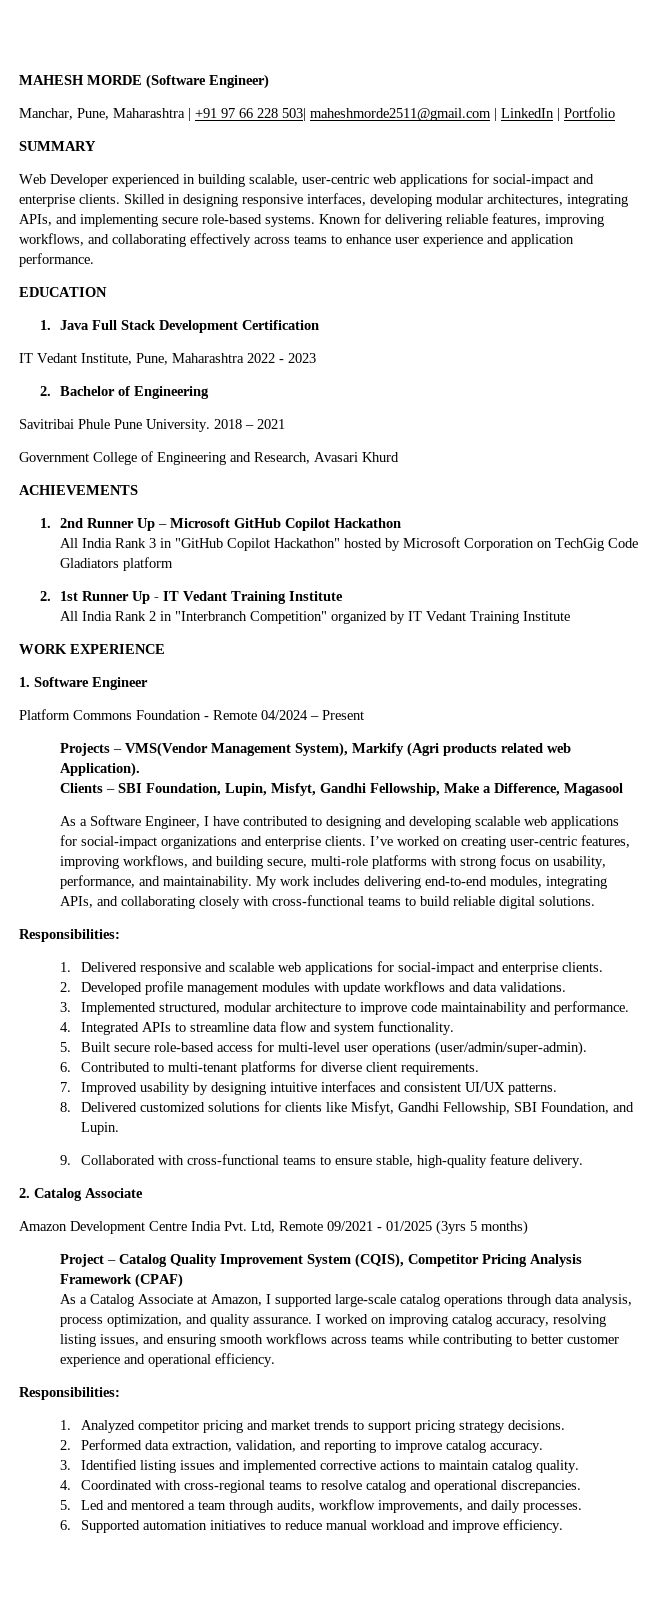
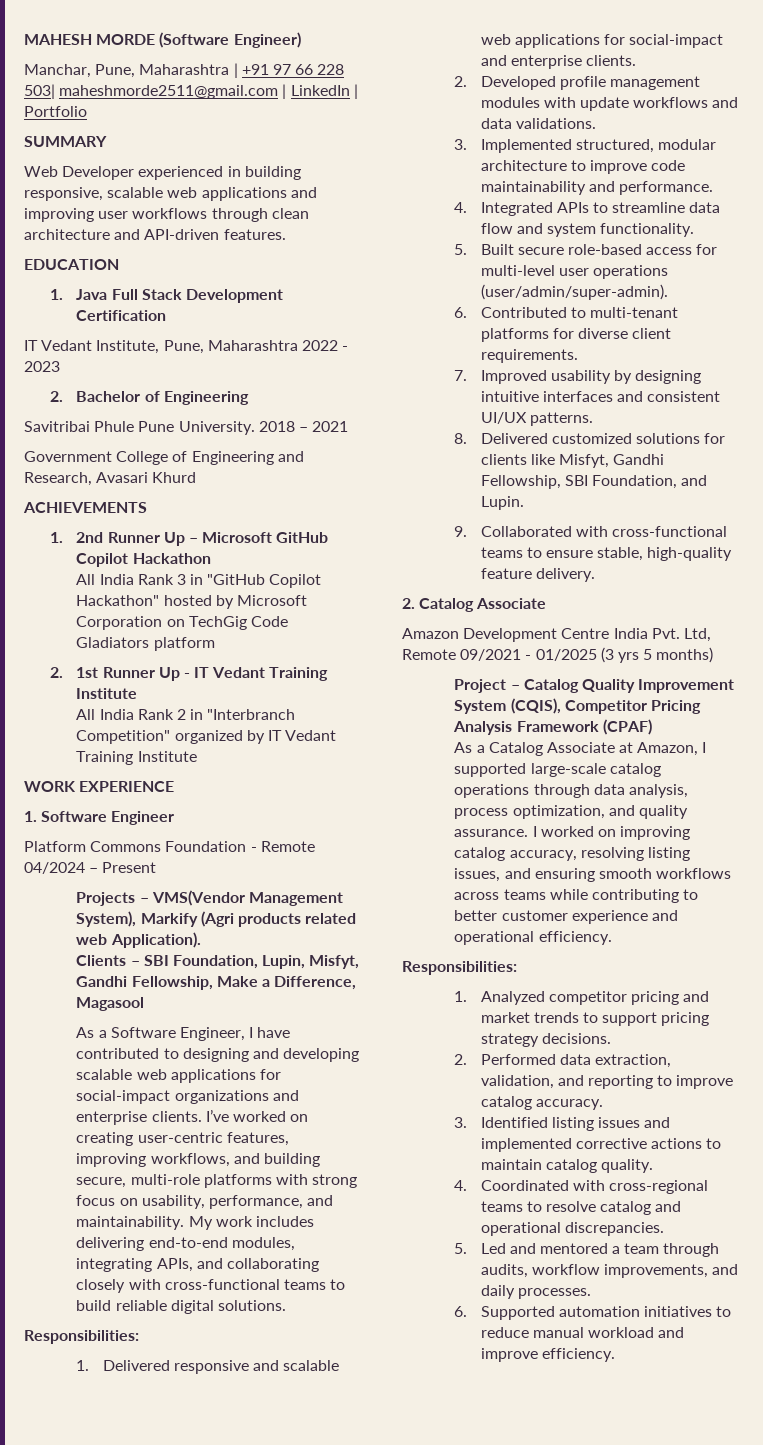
[249,173,594,187] [19,193,628,207] [19,213,604,227] [19,233,574,247] [19,253,94,267] scalable, user-centric web applications for social-impact and enterprise clients. Skilled in designing responsive interfaces, developing modular architectures, integrating APIs, and implementing secure role-based systems. Known for delivering reliable features, improving workflows, and collaborating effectively across teams to enhance user experience and application performance. -> [24,187,317,201] [24,208,309,222] [24,229,286,240] responsive, scalable web applications and improving user workflows through clean architecture and API-driven features.
[436,1220,466,1235] (3yrs -> [600,647,639,663] (3 yrs

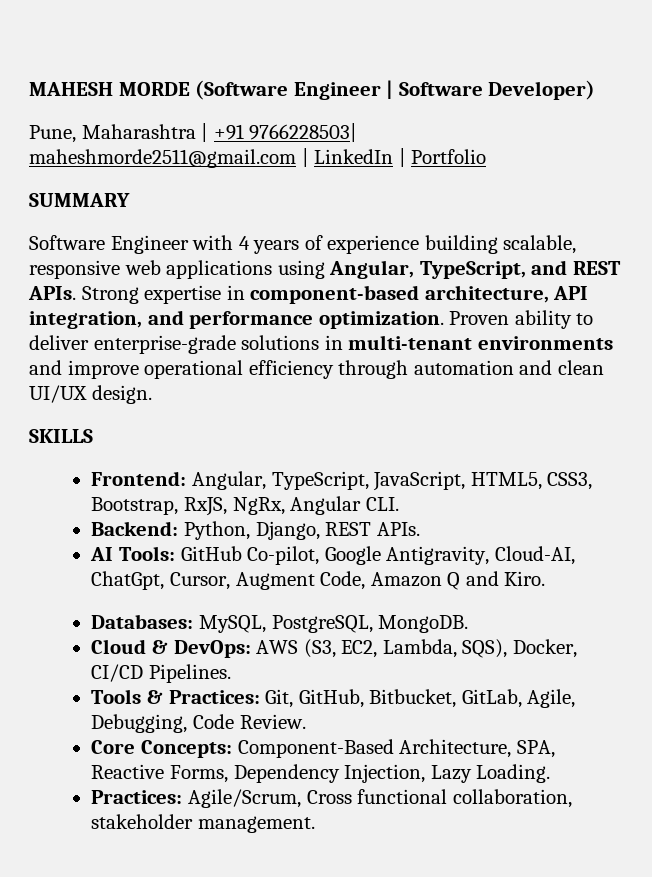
[233,32,301,48] [24,63,345,78] [24,84,55,99] Engineer) // Manchar, Pune, Maharashtra | +91 97 66 228 503| -> [293,80,596,100] [29,123,358,143] Engineer | Software Developer) // Pune, Maharashtra | +91 9766228503|
[24,166,301,180] [24,187,317,201] [24,208,309,222] [24,229,286,240] [24,259,119,270] [50,289,283,303] [76,310,167,321] [24,340,349,354] [24,361,60,372] [50,391,249,405] [24,421,349,435] [24,451,304,465] [24,472,197,486] [23,502,147,513] [50,532,329,546] [76,553,211,567] [76,574,322,588] [76,595,307,609] [76,616,288,630] [76,637,215,651] [50,667,329,681] [76,688,138,699] [76,709,296,720] [76,730,337,744] [76,751,197,765] [24,781,175,792] [24,811,175,825] [24,841,315,852] [24,862,157,874] [76,890,343,906] [76,911,357,927] [76,932,201,948] [76,955,360,969] [76,976,357,990] [76,997,145,1011] [76,1027,291,1041] [76,1048,360,1062] [76,1069,281,1083] [76,1090,299,1104] [76,1109,309,1125] [76,1132,289,1146] [76,1153,320,1167] [76,1174,358,1188] [76,1195,334,1209] [76,1216,314,1230] [76,1237,295,1251] [76,1258,319,1272] [76,1279,346,1293] [76,1300,286,1314] [24,1330,139,1344] [76,1360,340,1374] [480,34,724,48] [480,55,636,69] [454,76,700,90] [480,97,739,111] [480,118,596,129] [454,139,716,153] [480,160,686,174] [480,181,713,195] [454,202,721,216] [480,223,695,237] [454,244,718,255] [480,265,668,279] [480,284,668,300] [454,307,678,318] [480,328,672,342] [480,349,578,363] [454,370,702,384] [480,391,721,402] [480,412,593,426] [454,433,726,444] [480,454,665,468] [480,475,708,489] [480,496,524,510] [454,526,727,537] [480,547,733,561] [480,568,595,582] [402,598,547,612] [402,628,711,642] [402,647,714,663] [454,679,735,693] [454,698,701,714] [453,719,652,735] [454,742,707,756] [454,763,661,777] [454,784,688,798] [454,805,688,819] [454,826,691,840] [454,847,690,861] [454,868,732,882] [454,889,699,903] [454,910,678,924] [454,931,612,945] [402,961,517,975] [454,991,710,1005] [480,1012,710,1026] [480,1033,611,1047] [454,1054,671,1068] [480,1075,734,1089] [480,1096,603,1110] [454,1117,671,1131] [480,1138,722,1152] [480,1159,653,1173] [454,1180,708,1194] [480,1201,682,1215] [480,1222,664,1236] [454,1243,720,1257] [480,1264,739,1278] [480,1285,591,1299] [454,1306,732,1320] [480,1327,685,1338] [480,1348,615,1362] Web Developer experienced in building responsive, scalable web applications and improving user workflows through clean architecture and API-driven features. // EDUCATION // 1. Java Full Stack Development Certification // IT Vedant Institute, Pune, Maharashtra 2022 - 2023 // 2. Bachelor of Engineering // Savitribai Phule Pune University. 2018 – 2021 // Government College of Engineering and Research, Avasari Khurd // ACHIEVEMENTS // 1. 2nd Runner Up – Microsoft GitHub Copilot Hackathon // All India Rank 3 in "GitHub Copilot Hackathon" hosted by Microsoft Corporation on TechGig Code Gladiators platform // 2. 1st Runner Up - IT Vedant Training Institute // All India Rank 2 in "Interbranch Competition" organized by IT Vedant Training Institute // WORK EXPERIENCE // 1. Software Engineer // Platform Commons Foundation - Remote 04/2024 – Present // Projects – VMS(Vendor Management System), Markify (Agri products related web Application). // Clients – SBI Foundation, Lupin, Misfyt, Gandhi Fellowship, Make a Difference, Magasool // As a Software Engineer, I have contributed to designing and developing scalable web applications for social-impact organizations and enterprise clients. I’ve worked on creating user-centric features, improving workflows, and building secure, multi-role platforms with strong focus on usability, performance, and maintainability. My work includes delivering end-to-end modules, integrating APIs, and collaborating closely with cross-functional teams to build reliable digital solutions. // Responsibilities: // 1. Delivered responsive and scalable web applications for social-impact and enterprise clients. // 2. Developed profile management modules with update workflows and data validations. // 3. Implemented structured, modular architecture to improve code maintainability and performance. // 4. Integrated APIs to streamline data flow and system functionality. // 5. Built secure role-based access for multi-level user operations (user/admin/super-admin). // 6. Contributed to multi-tenant platforms for diverse client requirements. // 7. Improved usability by designing intuitive interfaces and consistent UI/UX patterns. // 8. Delivered customized solutions for clients like Misfyt, Gandhi Fellowship, SBI Foundation, and Lupin. // 9. Collaborated with cross-functional teams to ensure stable, high-quality feature delivery. // 2. Catalog Associate // Amazon Development Centre India Pvt. Ltd, Remote 09/2021 - 01/2025 (3 yrs 5 months) // Project – Catalog Quality Improvement System (CQIS), Competitor Pricing Analysis Framework (CPAF) // As a Catalog Associate at Amazon, I supported large-scale catalog operations through data analysis, process optimization, and quality assurance. I worked on improving catalog accuracy, resolving listing issues, and ensuring smooth workflows across teams while contributing to better customer experience and operational efficiency. // Responsibilities: // 1. Analyzed competitor pricing and market trends to support pricing strategy decisions. // 2. Performed data extraction, validation, and reporting to improve catalog accuracy. // 3. Identified listing issues and implemented corrective actions to maintain catalog quality. // 4. Coordinated with cross-regional teams to resolve catalog and operational discrepancies. // 5. Led and mentored a team through audits, workflow improvements, and daily processes. // 6. Supported automation initiatives to reduce manual workload and improve efficiency. -> [29,235,577,254] [29,260,621,279] [28,285,589,304] [29,310,594,329] [29,335,613,354] [29,360,604,379] [29,385,152,404] [29,429,93,443] [91,471,593,491] [91,496,399,516] [91,521,420,540] [90,546,575,565] [91,571,546,590] [91,614,469,633] [91,639,577,658] [91,664,232,683] [91,689,576,708] [91,714,306,733] [91,739,555,758] [91,764,551,783] [91,789,572,808] [91,814,316,833] Software Engineer with 4 years of experience building scalable, responsive web applications using Angular, TypeScript, and REST APIs. Strong expertise in component-based architecture, API integration, and performance optimization. Proven ability to deliver enterprise-grade solutions in multi-tenant environments and improve operational efficiency through automation and clean UI/UX design. // SKILLS // Frontend: Angular, TypeScript, JavaScript, HTML5, CSS3, Bootstrap, RxJS, NgRx, Angular CLI. // Backend: Python, Django, REST APIs. // AI Tools: GitHub Co-pilot, Google Antigravity, Cloud-AI, ChatGpt, Cursor, Augment Code, Amazon Q and Kiro. // Databases: MySQL, PostgreSQL, MongoDB. // Cloud & DevOps: AWS (S3, EC2, Lambda, SQS), Docker, CI/CD Pipelines. // Tools & Practices: Git, GitHub, Bitbucket, GitLab, Agile, Debugging, Code Review. // Core Concepts: Component-Based Architecture, SPA, Reactive Forms, Dependency Injection, Lazy Loading. // Practices: Agile/Scrum, Cross functional collaboration, stakeholder management.

